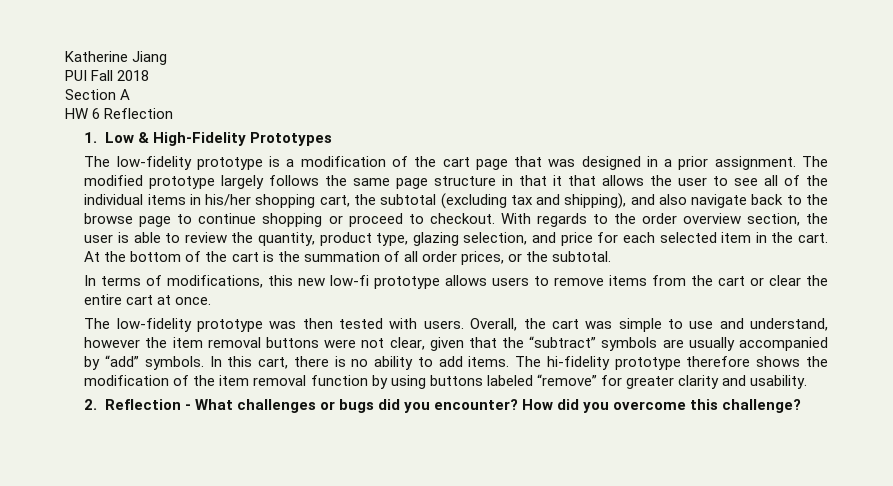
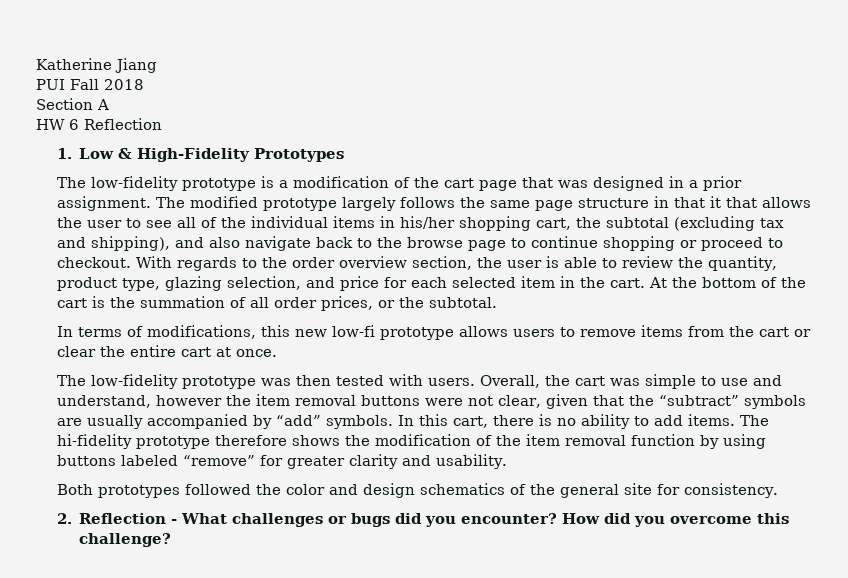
(808, 382) none -> [56,483,778,498] // Both prototypes followed the color and design schematics of the general site for consistency.

